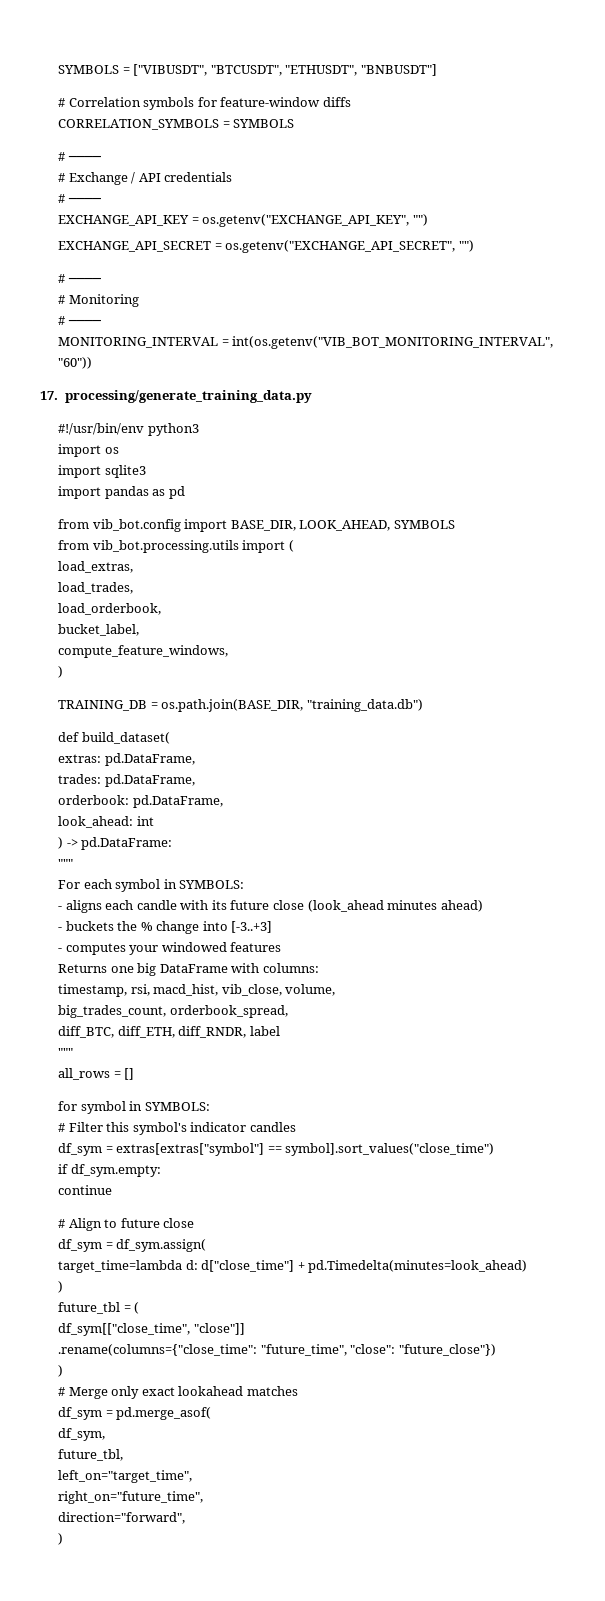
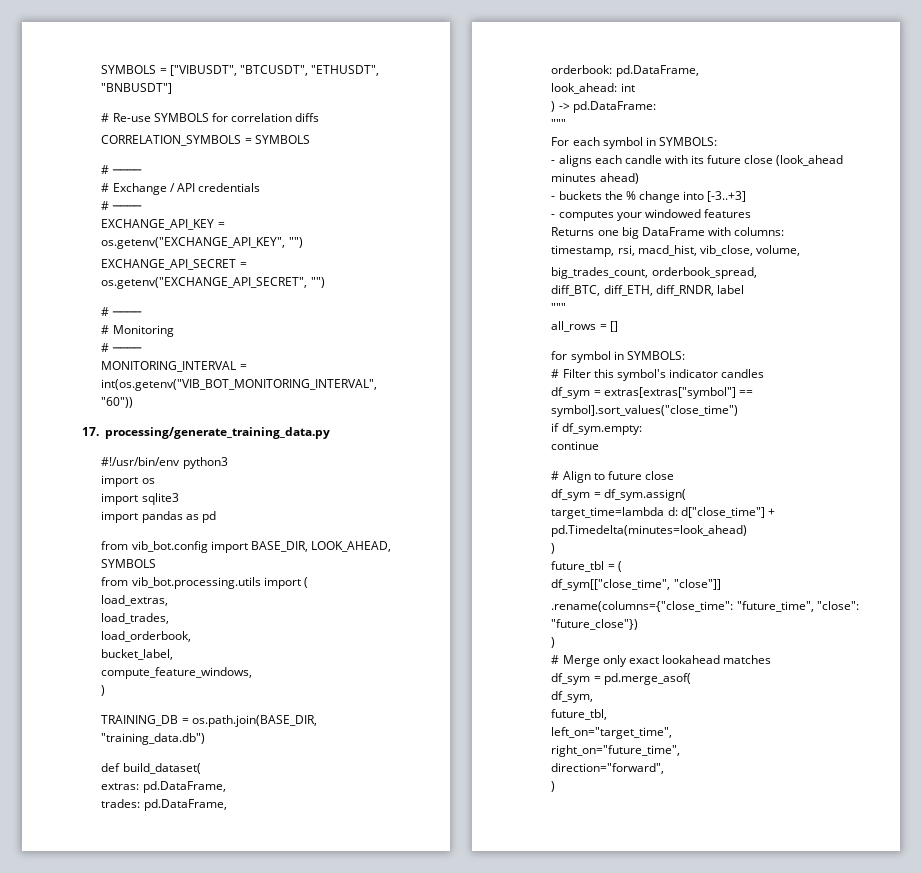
[68,97,321,110] Correlation symbols for feature‐window -> [112,113,292,122] Re‐use SYMBOLS for correlation

